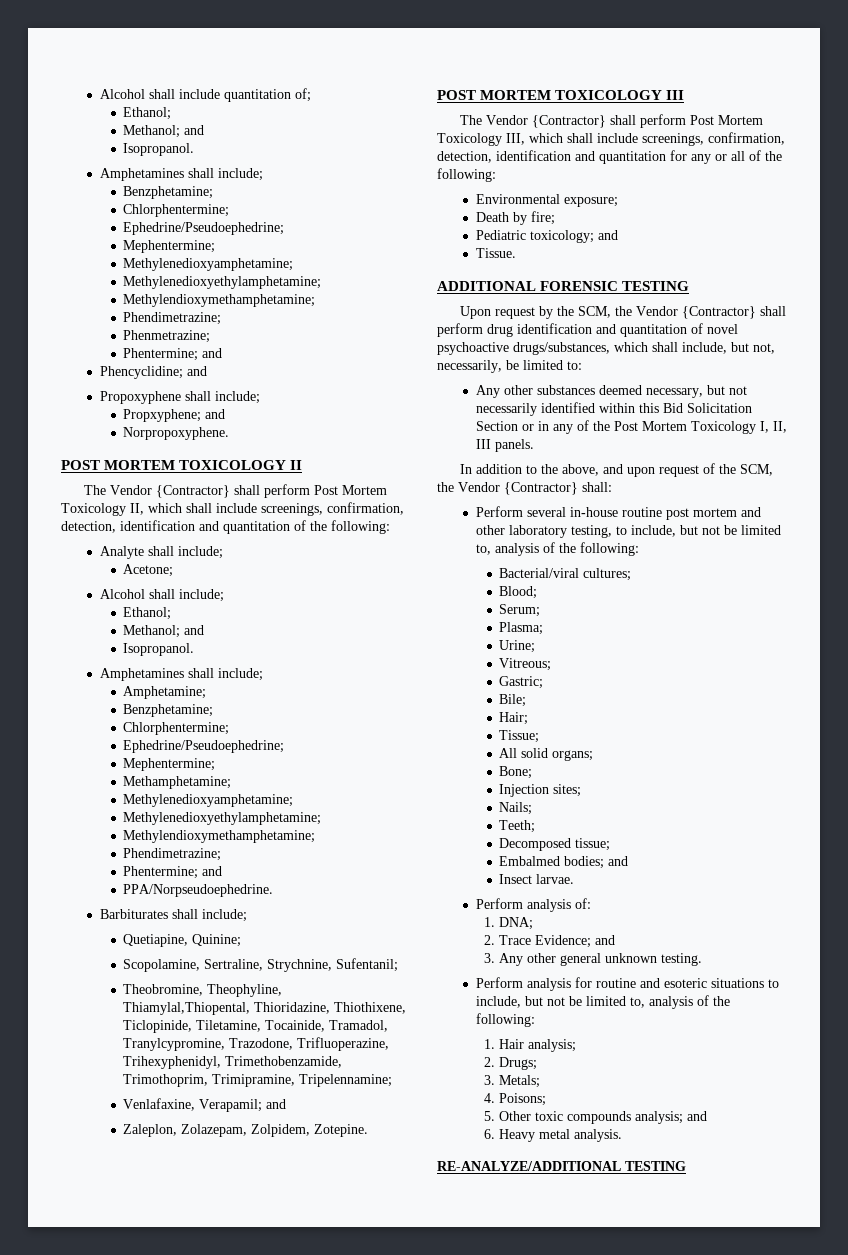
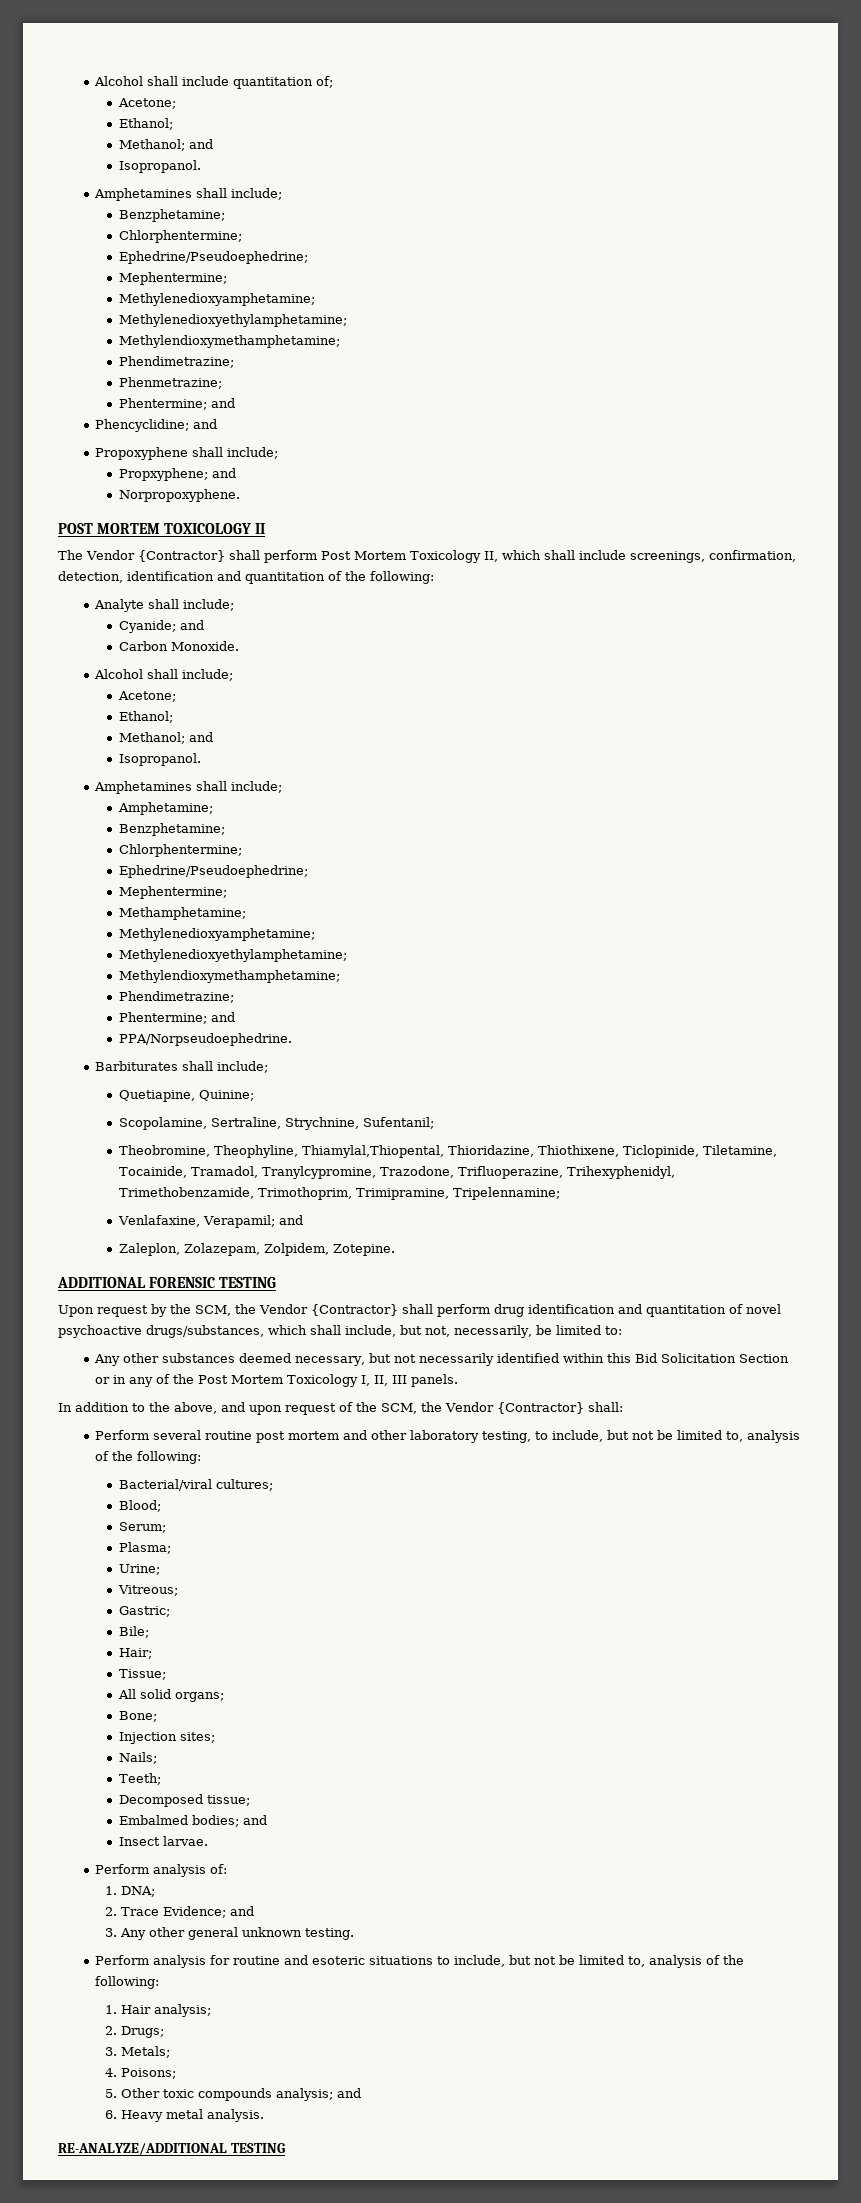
(311, 95) none -> [117,98,176,109] // Acetone;
[123,564,174,577] Acetone; -> [118,620,204,633] [118,641,239,651] Cyanide; and // Carbon Monoxide.
(224, 595) none -> [117,691,176,702] // Acetone;
[437,90,685,100] [459,114,763,128] [437,132,785,146] [437,150,782,164] [437,168,496,182] [475,194,618,207] [475,211,555,225] [475,230,618,243] [475,248,516,258] // POST MORTEM TOXICOLOGY III // The Vendor {Contractor} shall perform Post Mortem Toxicology III, which shall include screenings, confirmation, detection, identification and quantitation for any or all of the following: // Environmental exposure; // Death by fire; // Pediatric toxicology; and // Tissue. -> (395, 1250) none
[569,507,618,517] in-house -> (202, 1435) none

